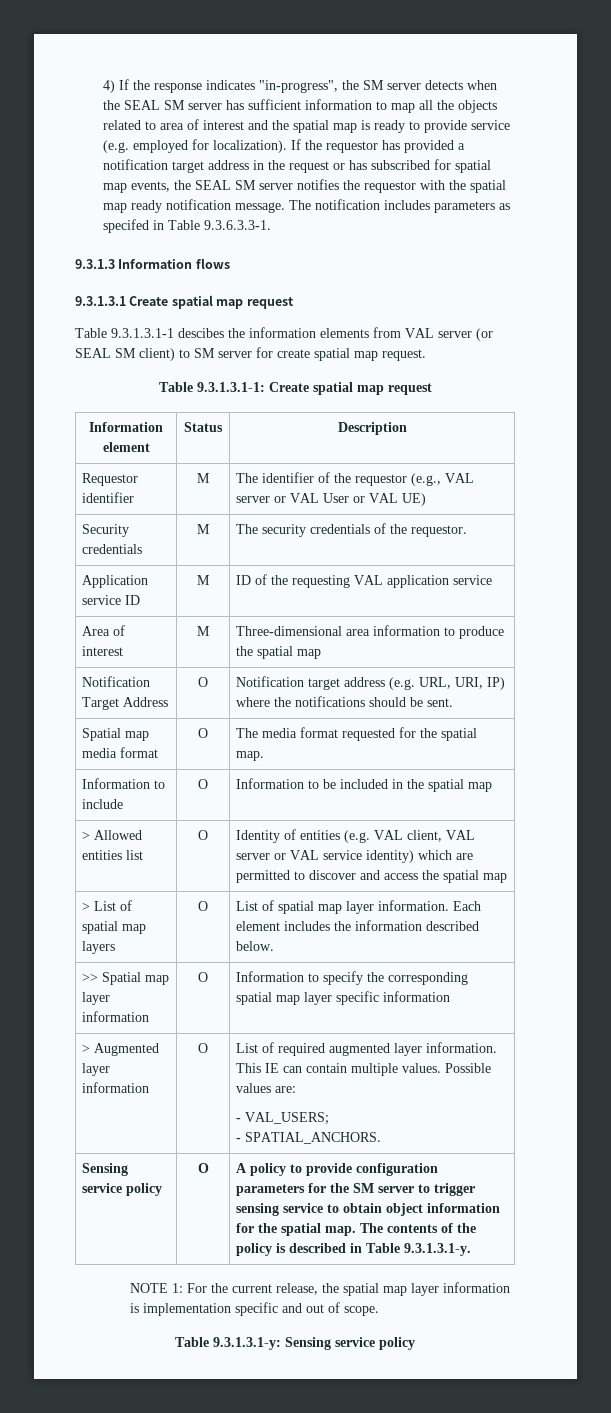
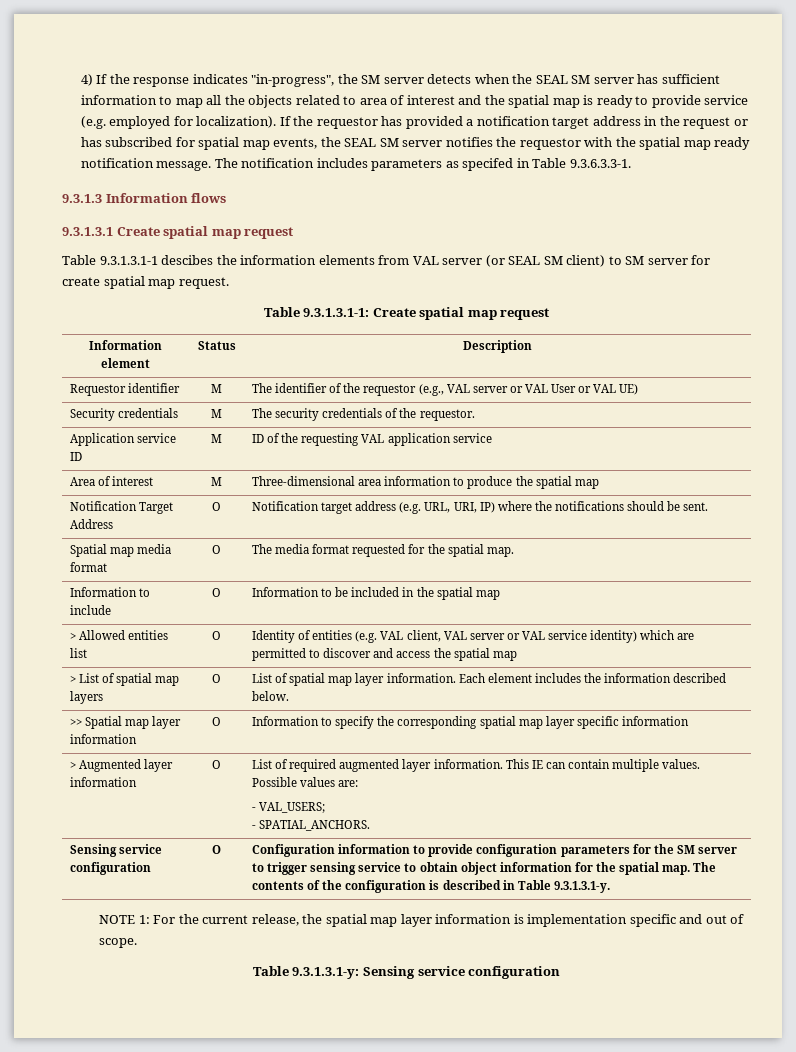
[126,1183,163,1196] [197,1163,209,1173] [236,1163,287,1176] policy | O | A policy -> [70,862,152,875] [212,845,221,854] [252,844,411,857] configuration | O | Configuration information
[236,1243,273,1256] policy -> [345,880,427,893] configuration
[379,1337,415,1350] policy -> [468,966,561,979] configuration

